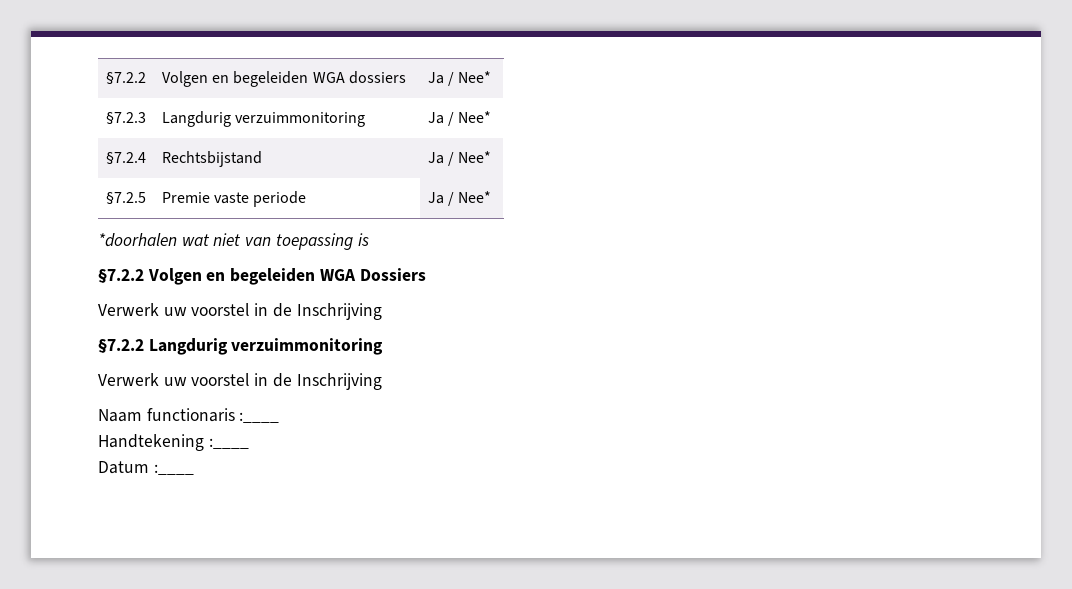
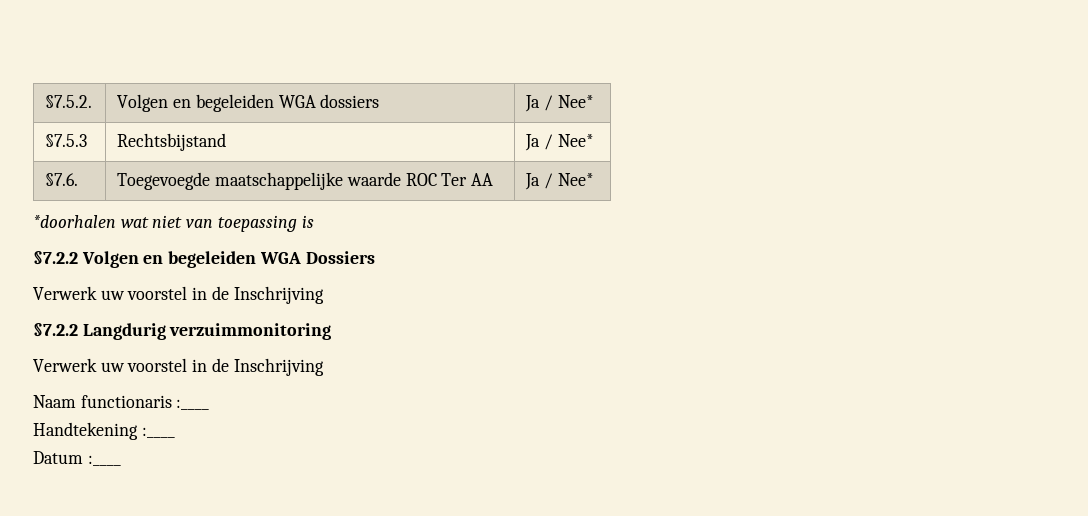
[105,72,146,85] §7.2.2 -> [45,95,93,108] §7.5.2.
[105,112,146,125] [161,111,366,127] [427,111,492,126] [105,152,146,165] [161,151,262,167] [427,151,492,166] [105,192,146,205] [161,191,307,207] §7.2.3 | Langdurig verzuimmonitoring | Ja / Nee* // §7.2.4 | Rechtsbijstand | Ja / Nee* // §7.2.5 | Premie vaste periode -> [45,134,88,147] [117,133,227,151] [525,134,594,151] [45,173,79,186] [117,172,493,190] §7.5.3 | Rechtsbijstand | Ja / Nee* // §7.6. | Toegevoegde maatschappelijke waarde ROC Ter AA

